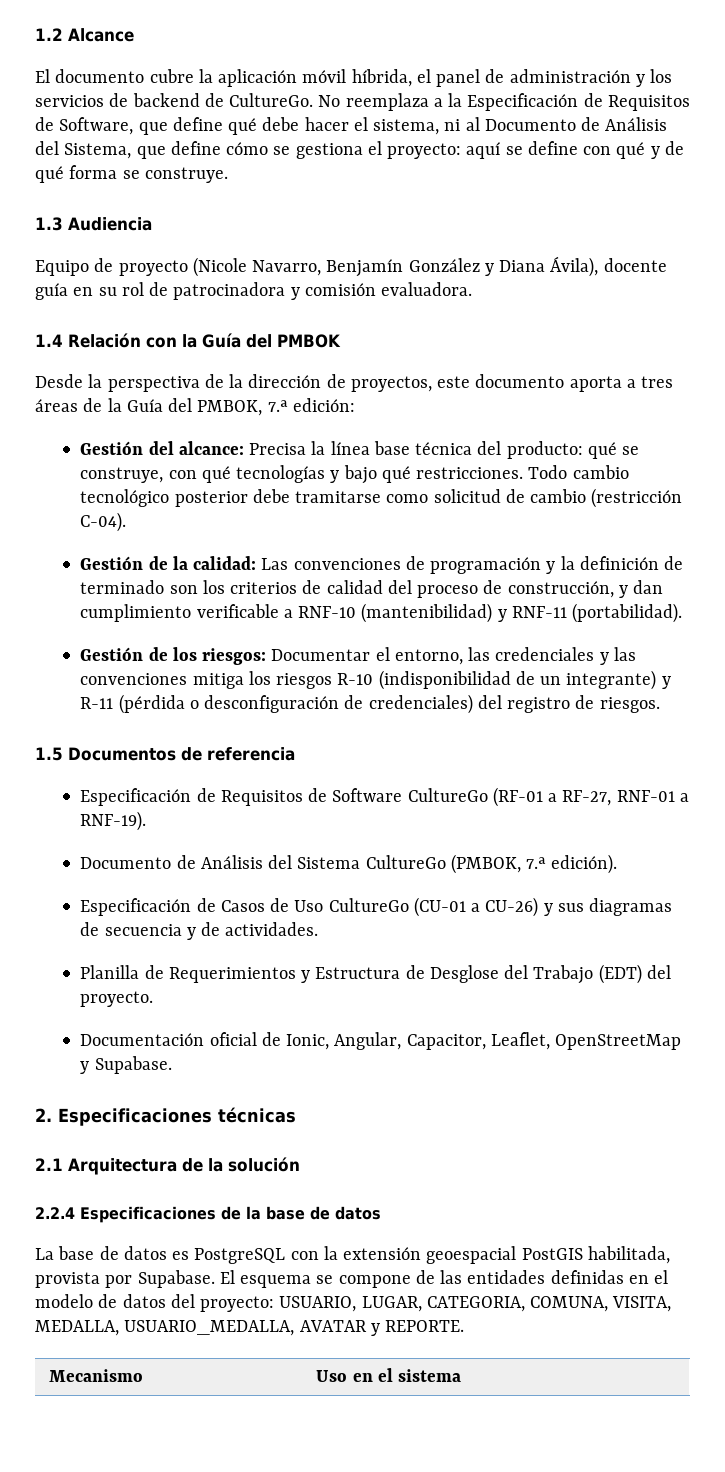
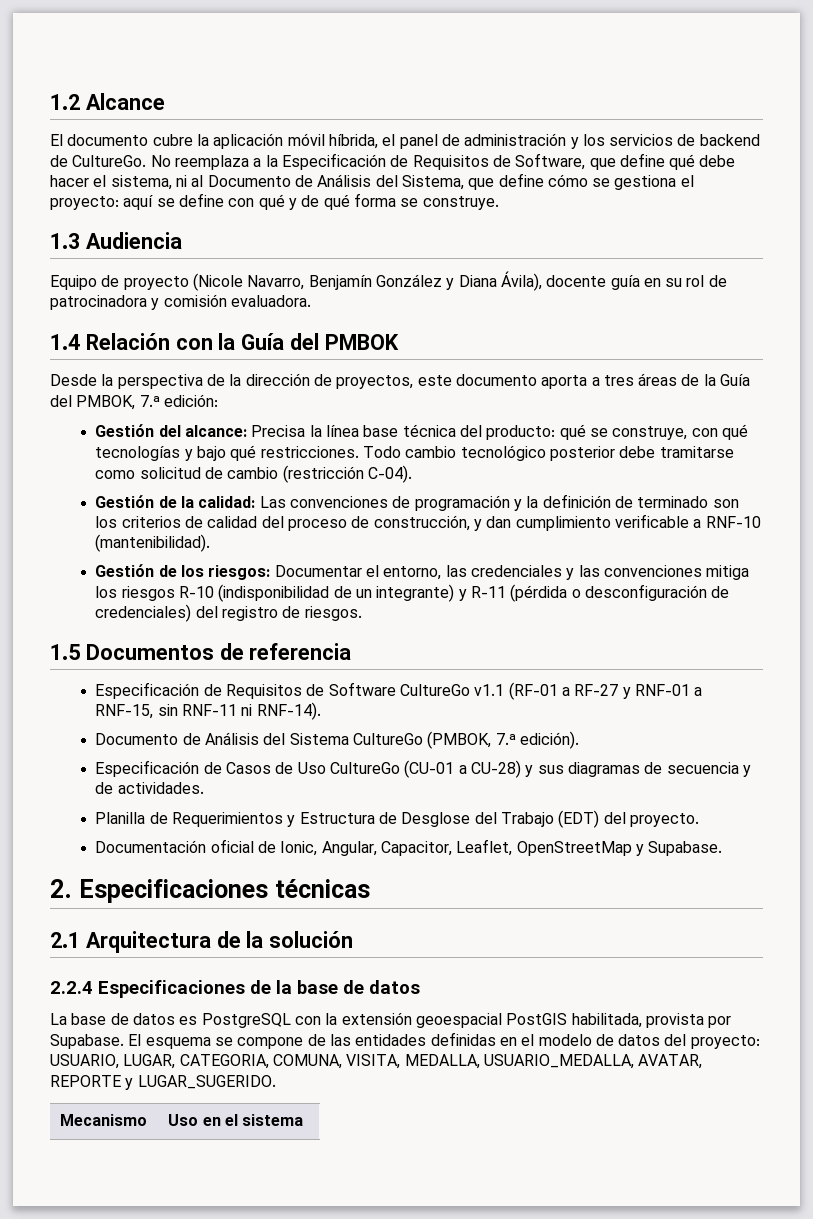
[361,603,683,623] (mantenibilidad) y RNF-11 (portabilidad). -> [95,534,211,552] (mantenibilidad).
(488, 795) none -> [474,684,505,696] v1.1
[562,790,689,806] [80,811,147,831] RF-27, RNF-01 a RNF-19). -> [574,684,703,699] [95,702,321,720] RF-27 y RNF-01 a RNF-15, sin RNF-11 ni RNF-14).
[485,897,539,917] CU-26) -> [470,760,521,778] CU-28)
[299,1320,465,1336] AVATAR y REPORTE. -> [638,1054,703,1069] [50,1075,276,1090] AVATAR, REPORTE y LUGAR_SUGERIDO.

